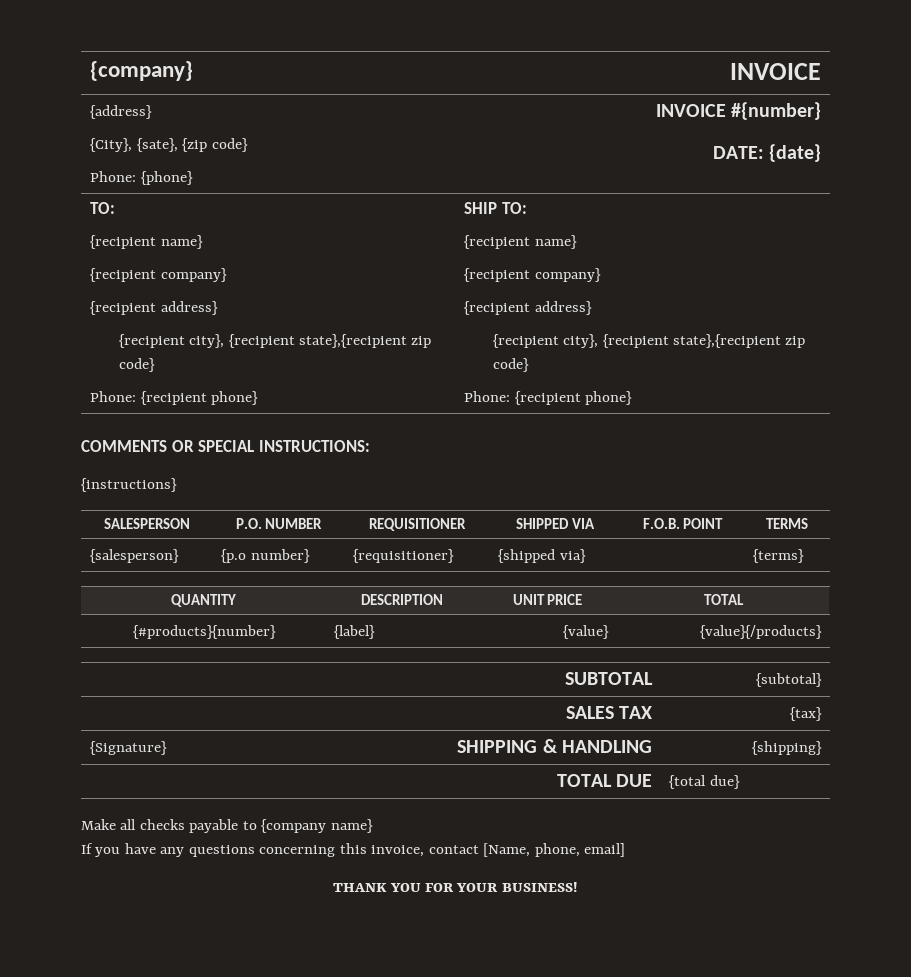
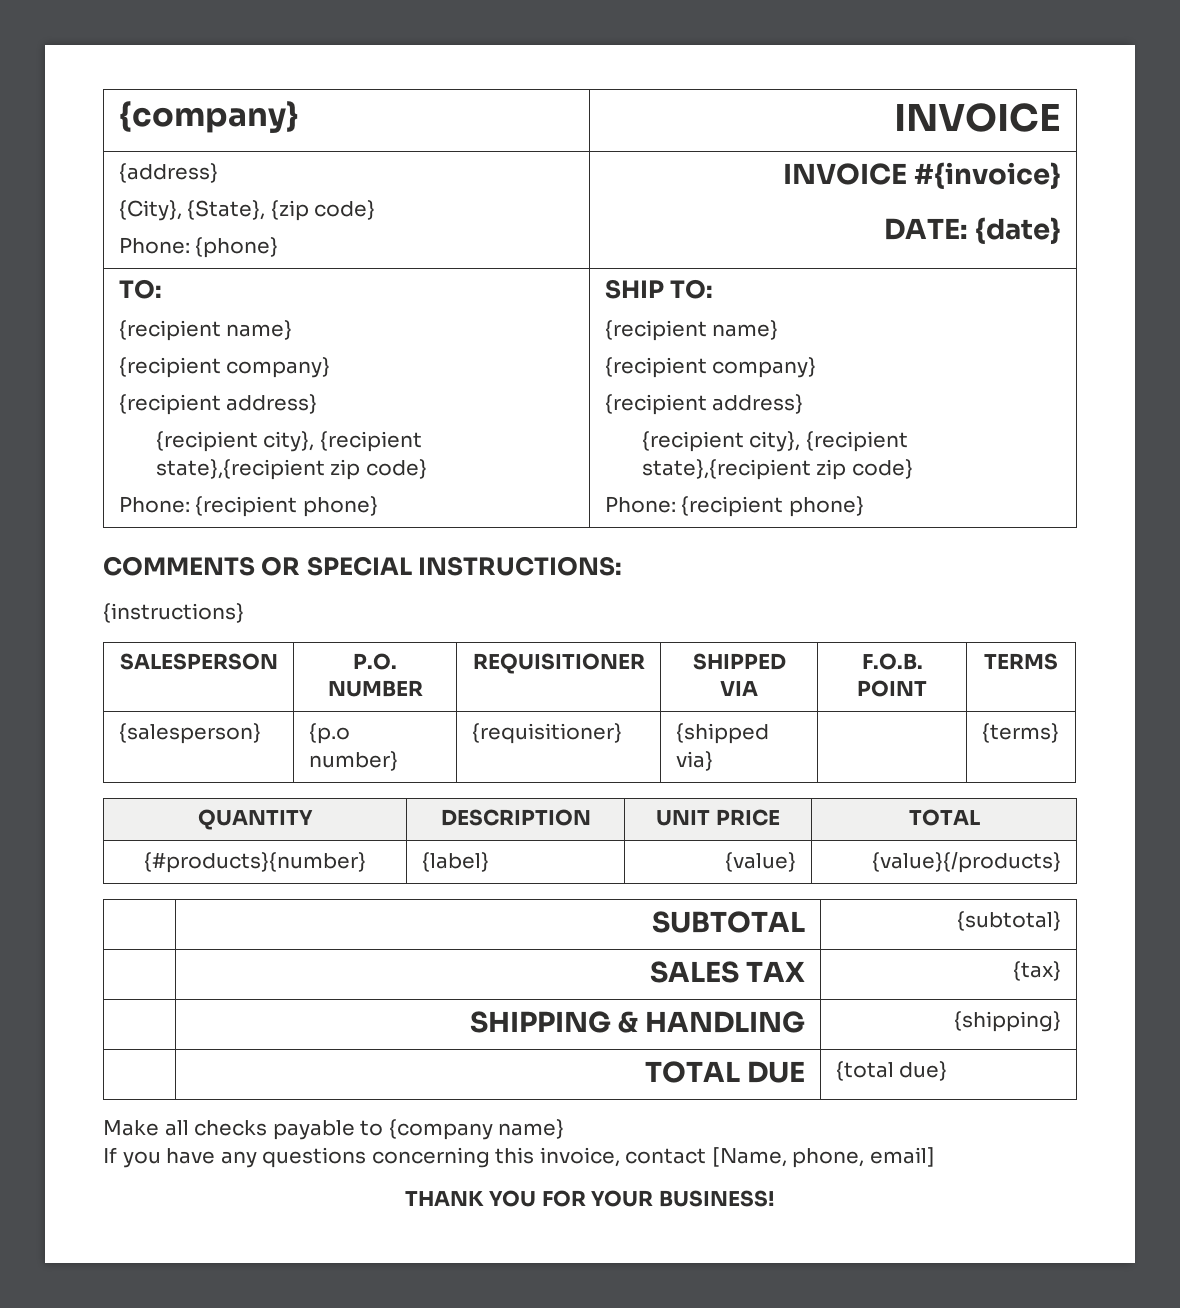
[136,138,178,152] {sate}, -> [187,200,266,220] {State},
[730,102,821,120] #{number} -> [914,162,1062,190] #{invoice}
[90,741,168,755] {Signature} -> (1062, 971) none

